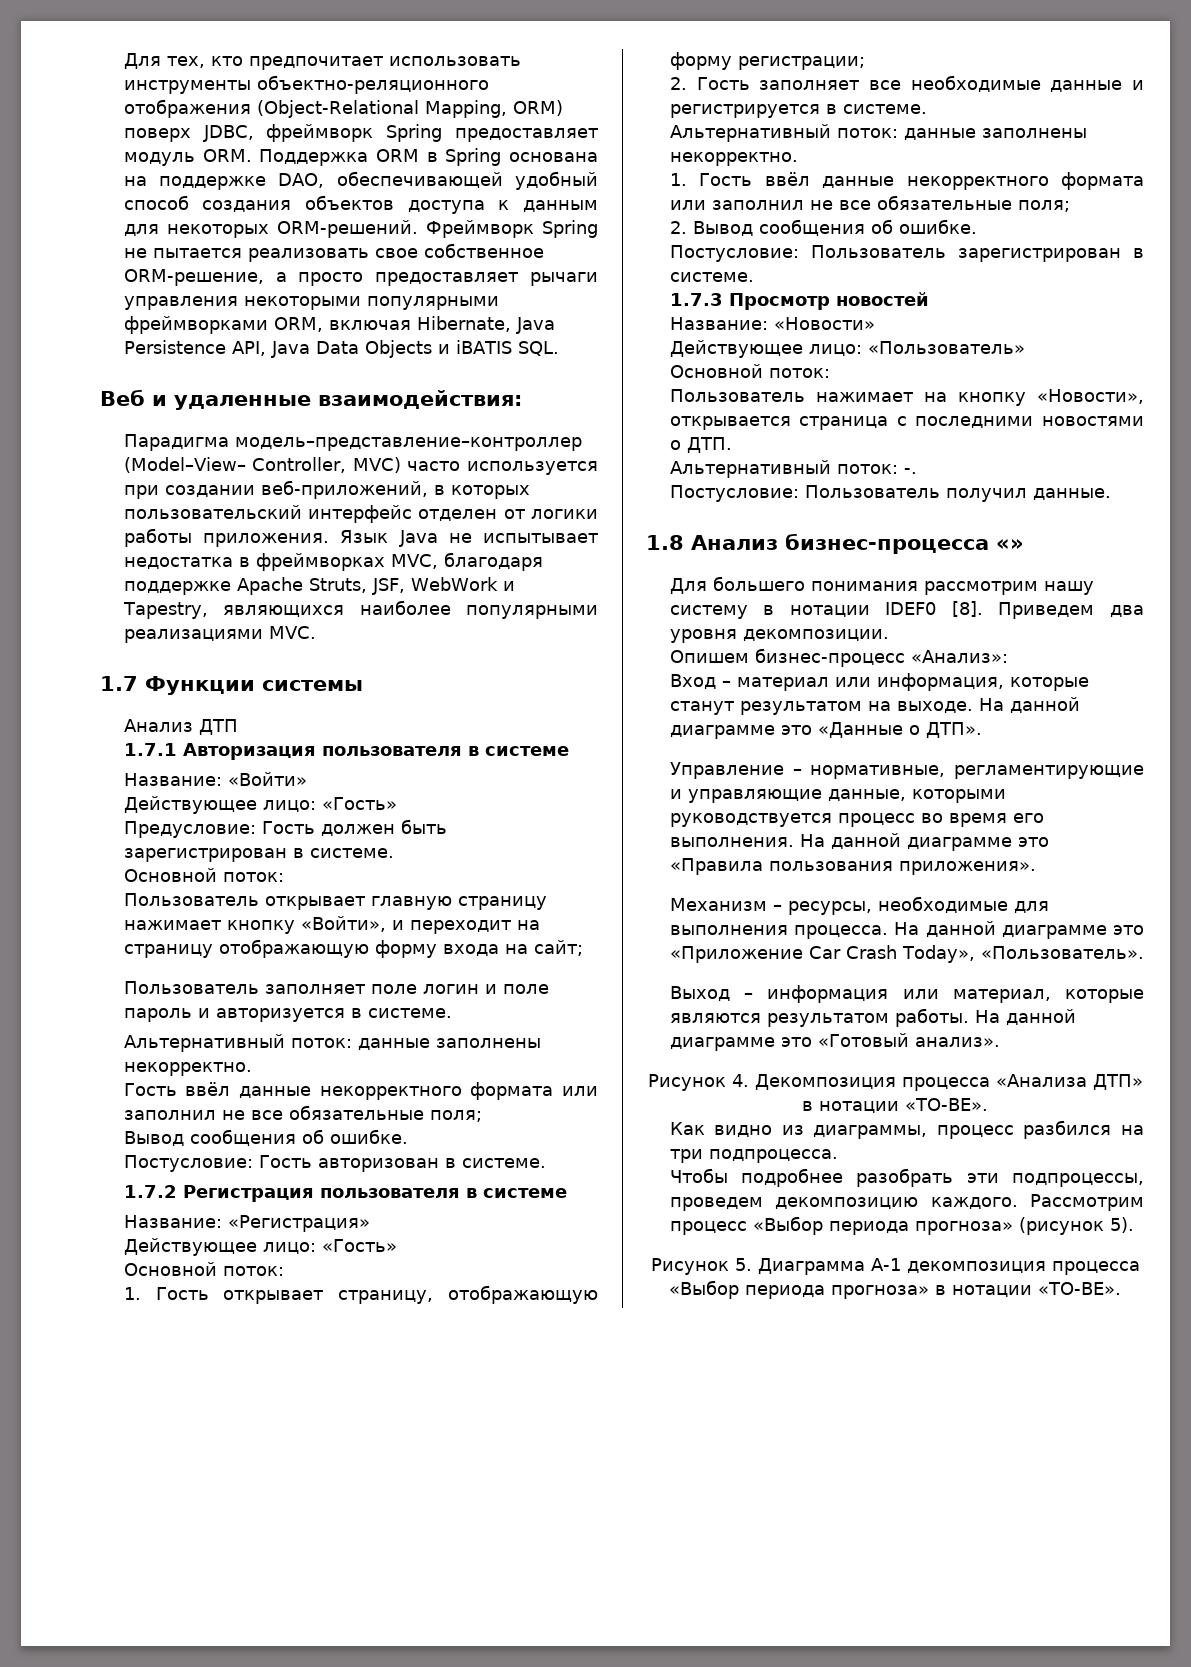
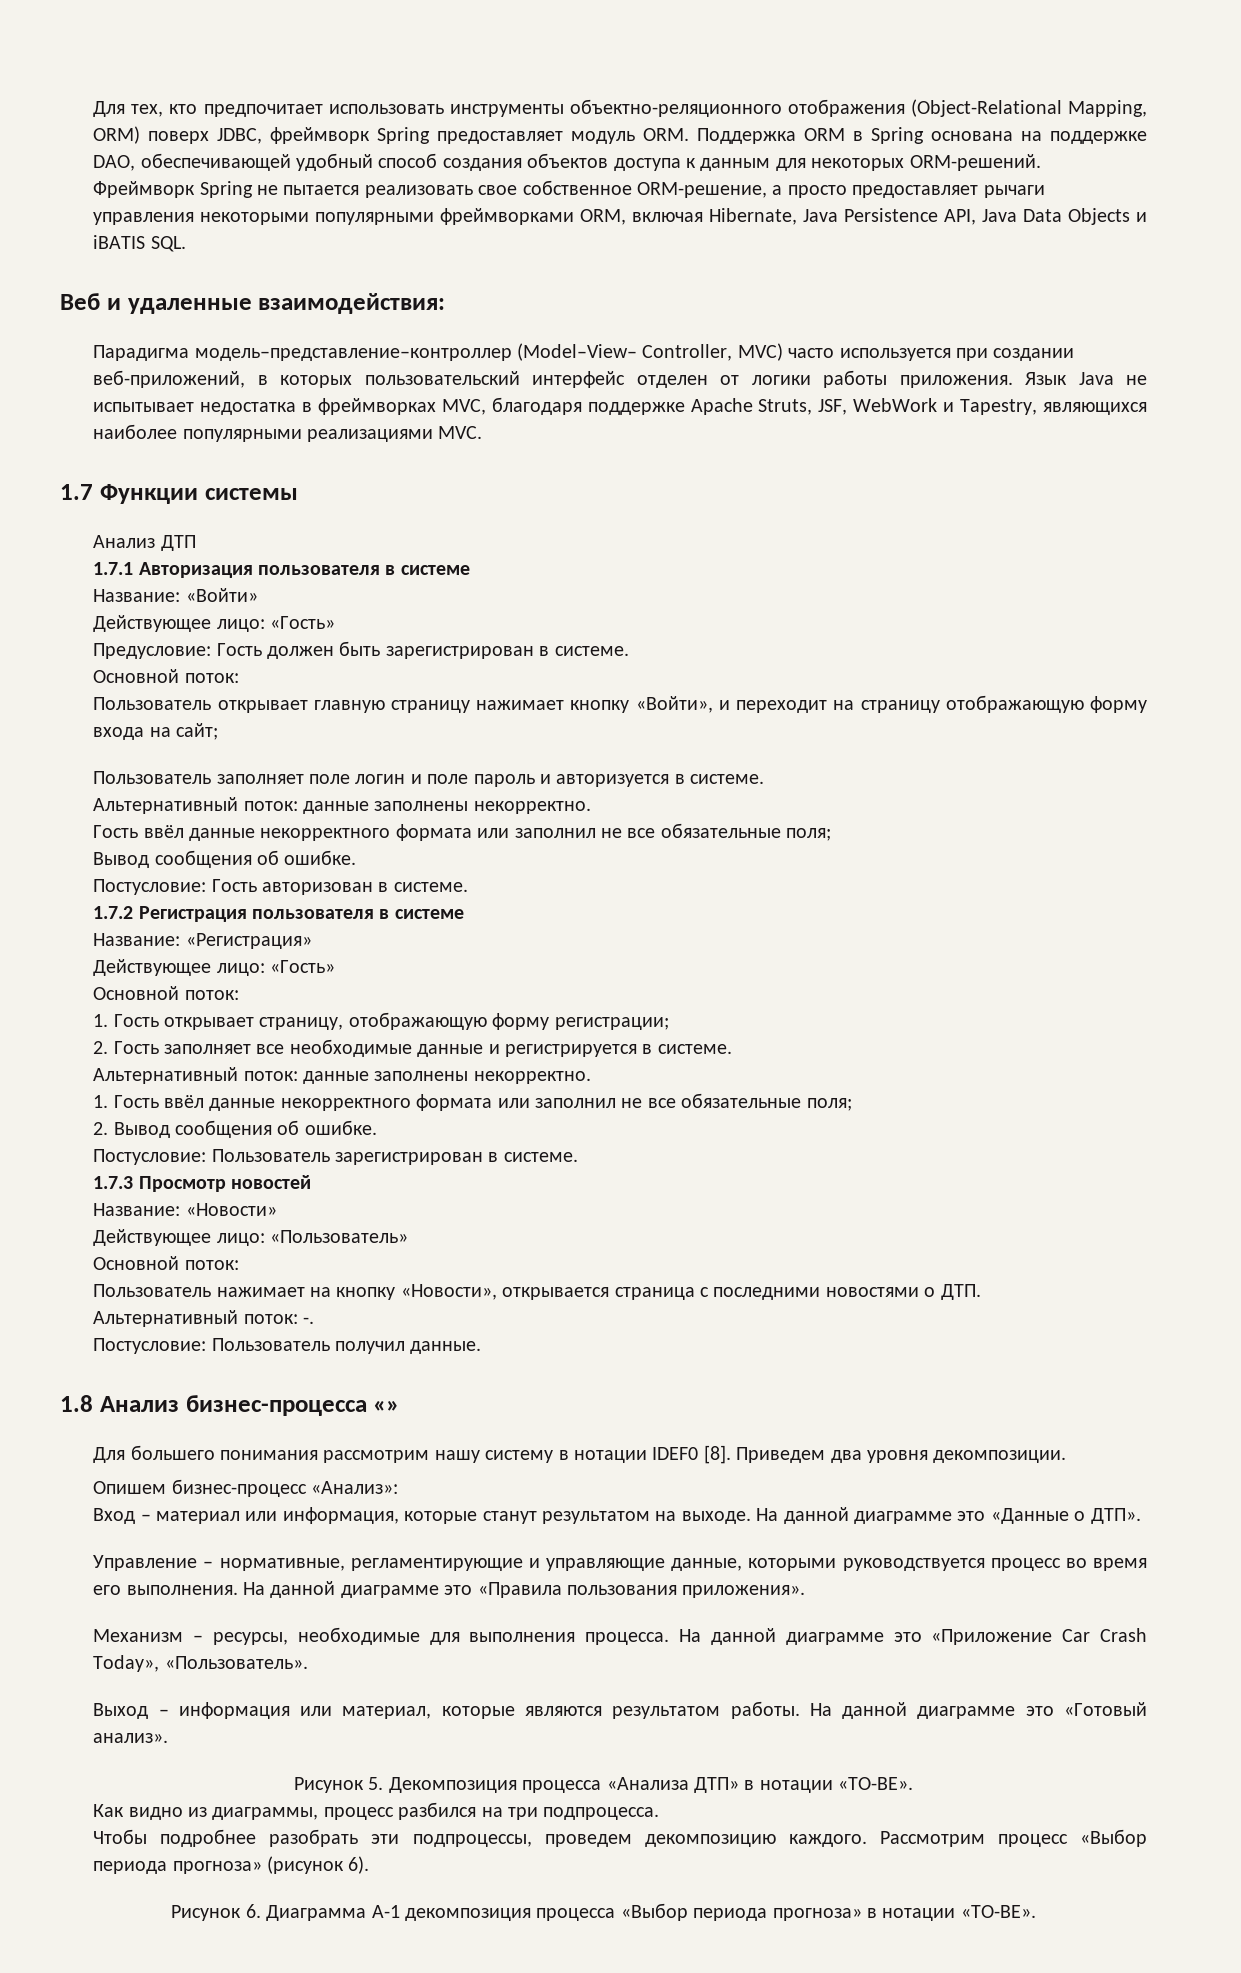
[731,1074,749,1087] 4. -> [368,1777,384,1790] 5.
[1109,1217,1134,1233] [650,1258,752,1275] 5). // Рисунок 5. -> [348,1856,370,1874] [171,1904,261,1921] 6). // Рисунок 6.

